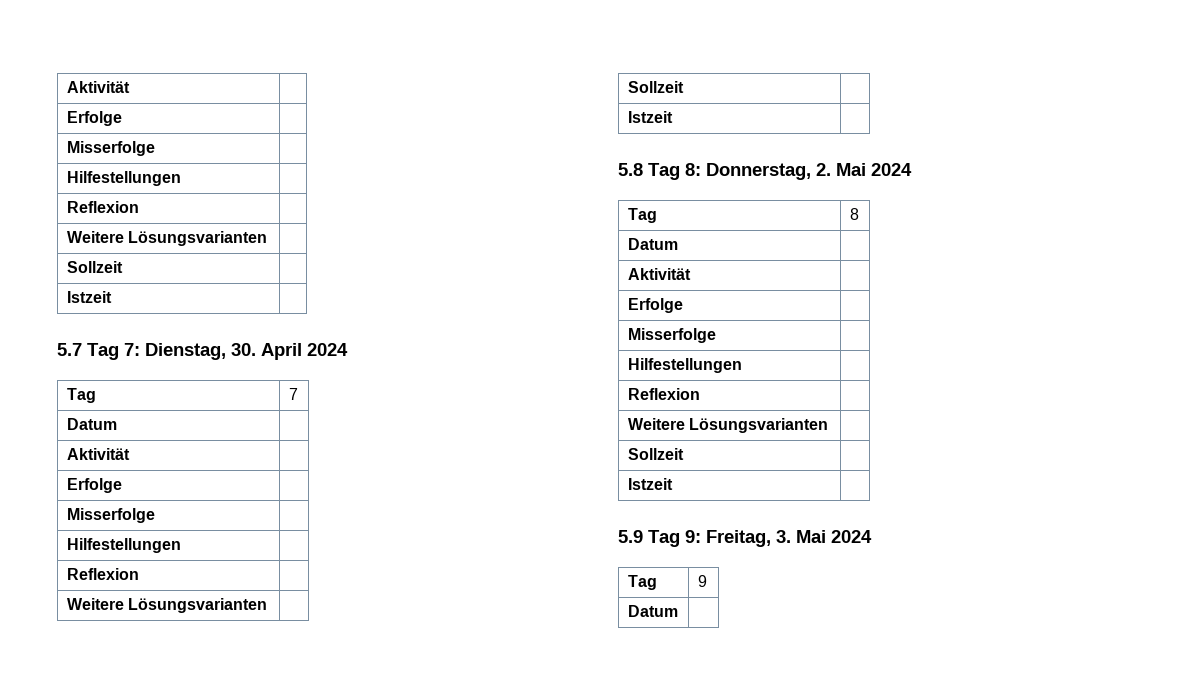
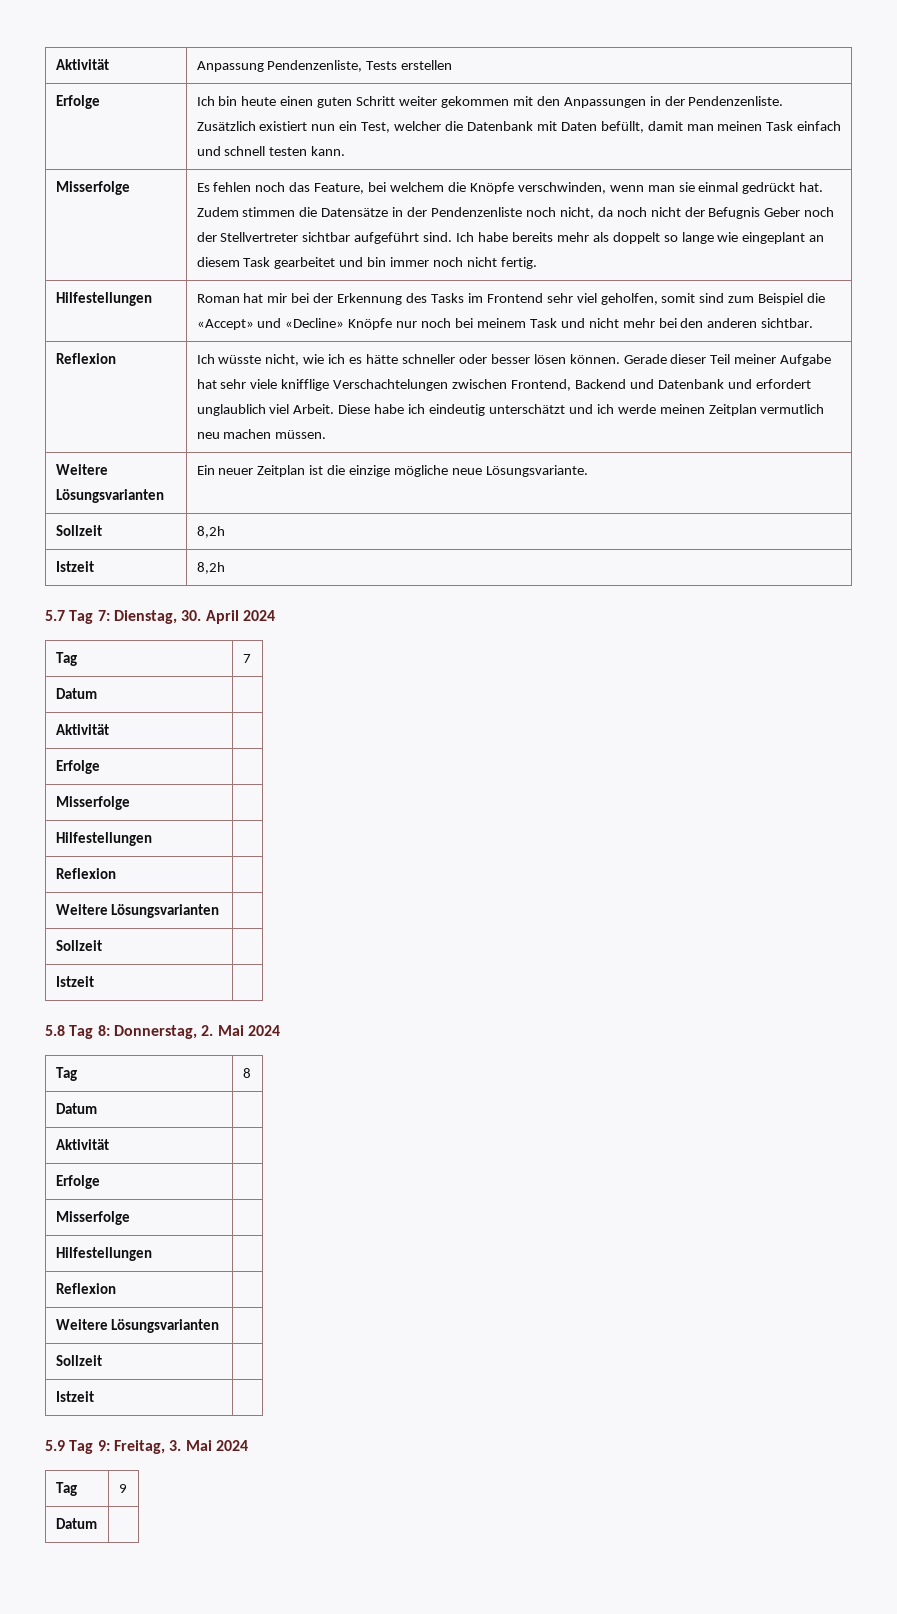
[66,81,130,93] [66,111,122,126] [66,141,155,156] [66,171,181,186] [66,201,139,213] [66,231,268,246] [66,261,123,273] [66,291,112,303] Aktivität | // Erfolge | // Misserfolge | // Hilfestellungen | // Reflexion | // Weitere Lösungsvarianten | // Sollzeit | // Istzeit | -> [55,59,109,70] [196,60,453,72] [55,95,100,109] [196,96,784,108] [196,121,842,133] [196,146,346,156] [55,181,130,195] [196,182,824,194] [196,207,835,219] [196,232,825,244] [196,257,537,269] [55,292,152,306] [196,293,826,305] [196,318,814,330] [55,353,116,364] [196,354,832,366] [196,379,811,391] [196,404,825,416] [196,429,327,439] [55,464,108,475] [55,489,164,503] [196,465,588,477] [55,525,102,536] [196,526,225,538] [55,561,94,572] [196,562,225,574] Aktivität | Anpassung Pendenzenliste, Tests erstellen // Erfolge | Ich bin heute einen guten Schritt weiter gekommen mit den Anpassungen in der Pendenzenliste. Zusätzlich existiert nun ein Test, welcher die Datenbank mit Daten befüllt, damit man meinen Task einfach und schnell testen kann. // Misserfolge | Es fehlen noch das Feature, bei welchem die Knöpfe verschwinden, wenn man sie einmal gedrückt hat. Zudem stimmen die Datensätze in der Pendenzenliste noch nicht, da noch nicht der Befugnis Geber noch der Stellvertreter sichtbar aufgeführt sind. Ich habe bereits mehr als doppelt so lange wie eingeplant an diesem Task gearbeitet und bin immer noch nicht fertig. // Hilfestellungen | Roman hat mir bei der Erkennung des Tasks im Frontend sehr viel geholfen, somit sind zum Beispiel die «Accept» und «Decline» Knöpfe nur noch bei meinem Task und nicht mehr bei den anderen sichtbar. // Reflexion | Ich wüsste nicht, wie ich es hätte schneller oder besser lösen können. Gerade dieser Teil meiner Aufgabe hat sehr viele knifflige Verschachtelungen zwischen Frontend, Backend und Datenbank und erfordert unglaublich viel Arbeit. Diese habe ich eindeutig unterschätzt und ich werde meinen Zeitplan vermutlich neu machen müssen. // Weitere Lösungsvarianten | Ein neuer Zeitplan ist die einzige mögliche neue Lösungsvariante. // Sollzeit | 8,2h // Istzeit | 8,2h

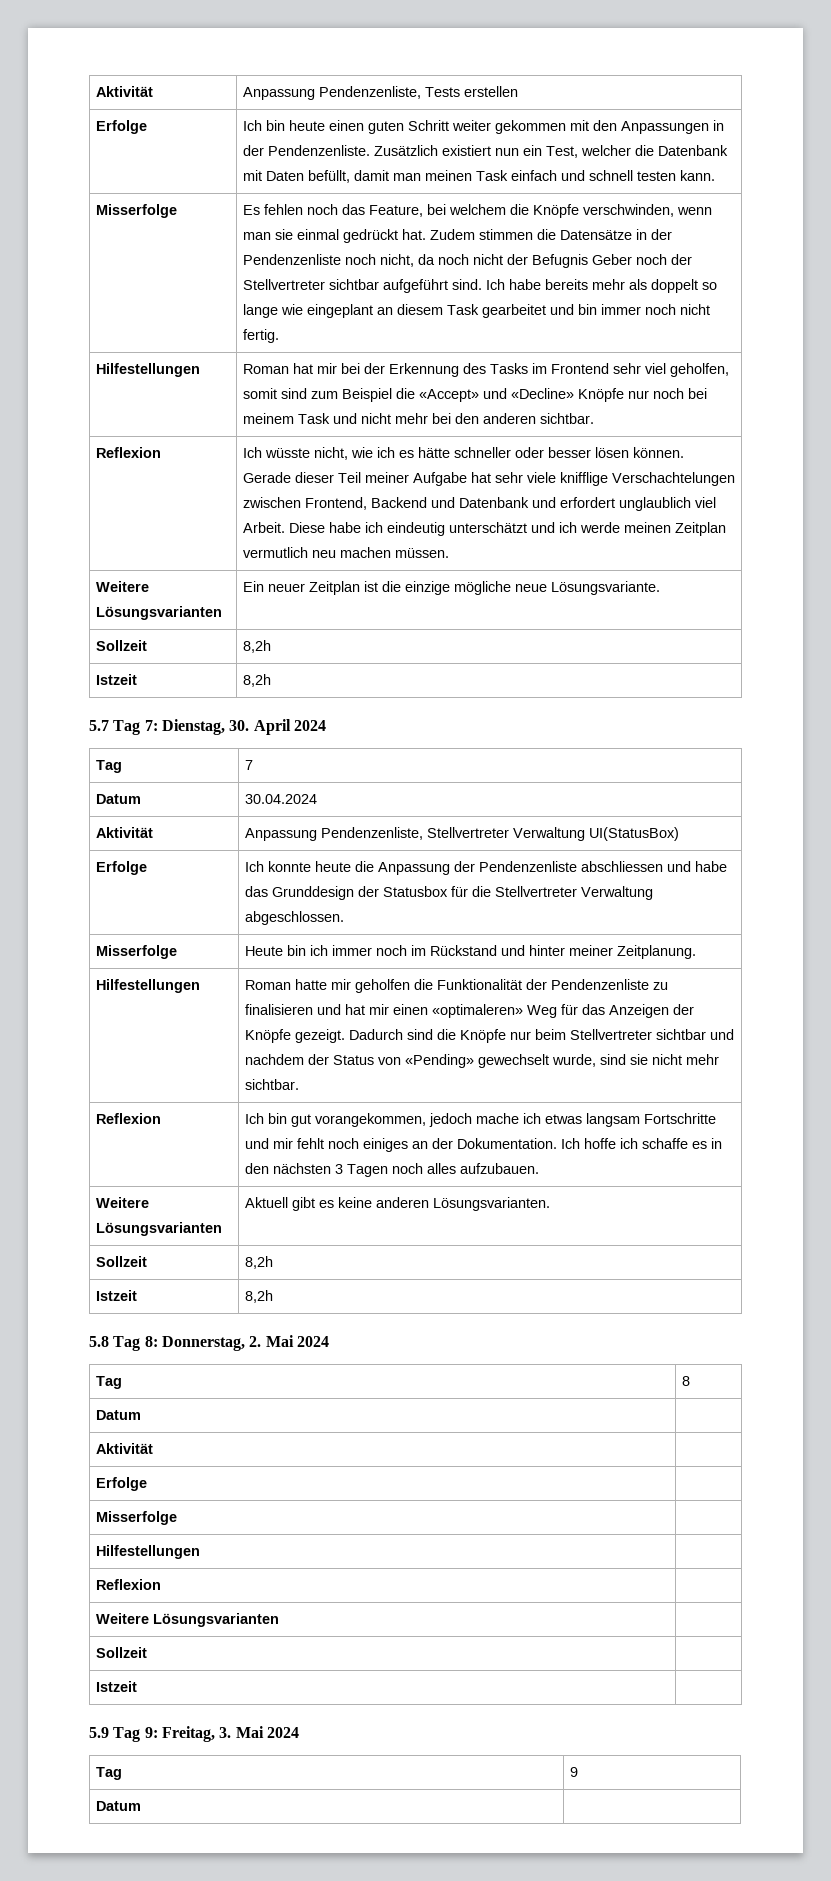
[55,724,109,735] [55,760,100,774] [55,796,130,810] [55,832,152,846] [55,868,116,879] [55,904,220,918] [55,940,102,951] [55,976,94,987] // Aktivität | // Erfolge | // Misserfolge | // Hilfestellungen | // Reflexion | // Weitere Lösungsvarianten | // Sollzeit | // Istzeit | -> [244,794,317,804] [95,827,153,838] [244,827,679,841] [95,861,147,875] [244,861,727,875] [244,886,653,900] [244,911,344,925] [95,945,177,959] [244,945,696,959] [95,979,200,993] [244,979,668,993] [244,1004,694,1018] [244,1029,734,1043] [244,1054,719,1068] [244,1079,299,1090] [95,1113,161,1124] [244,1113,716,1127] [244,1138,722,1152] [244,1163,539,1177] [95,1197,149,1208] [95,1222,222,1236] [244,1197,550,1211] [95,1256,147,1267] [244,1256,273,1269] [95,1290,137,1301] [244,1290,273,1303] 30.04.2024 // Aktivität | Anpassung Pendenzenliste, Stellvertreter Verwaltung UI(StatusBox) // Erfolge | Ich konnte heute die Anpassung der Pendenzenliste abschliessen und habe das Grunddesign der Statusbox für die Stellvertreter Verwaltung abgeschlossen. // Misserfolge | Heute bin ich immer noch im Rückstand und hinter meiner Zeitplanung. // Hilfestellungen | Roman hatte mir geholfen die Funktionalität der Pendenzenliste zu finalisieren und hat mir einen «optimaleren» Weg für das Anzeigen der Knöpfe gezeigt. Dadurch sind die Knöpfe nur beim Stellvertreter sichtbar und nachdem der Status von «Pending» gewechselt wurde, sind sie nicht mehr sichtbar. // Reflexion | Ich bin gut vorangekommen, jedoch mache ich etwas langsam Fortschritte und mir fehlt noch einiges an der Dokumentation. Ich hoffe ich schaffe es in den nächsten 3 Tagen noch alles aufzubauen. // Weitere Lösungsvarianten | Aktuell gibt es keine anderen Lösungsvarianten. // Sollzeit | 8,2h // Istzeit | 8,2h

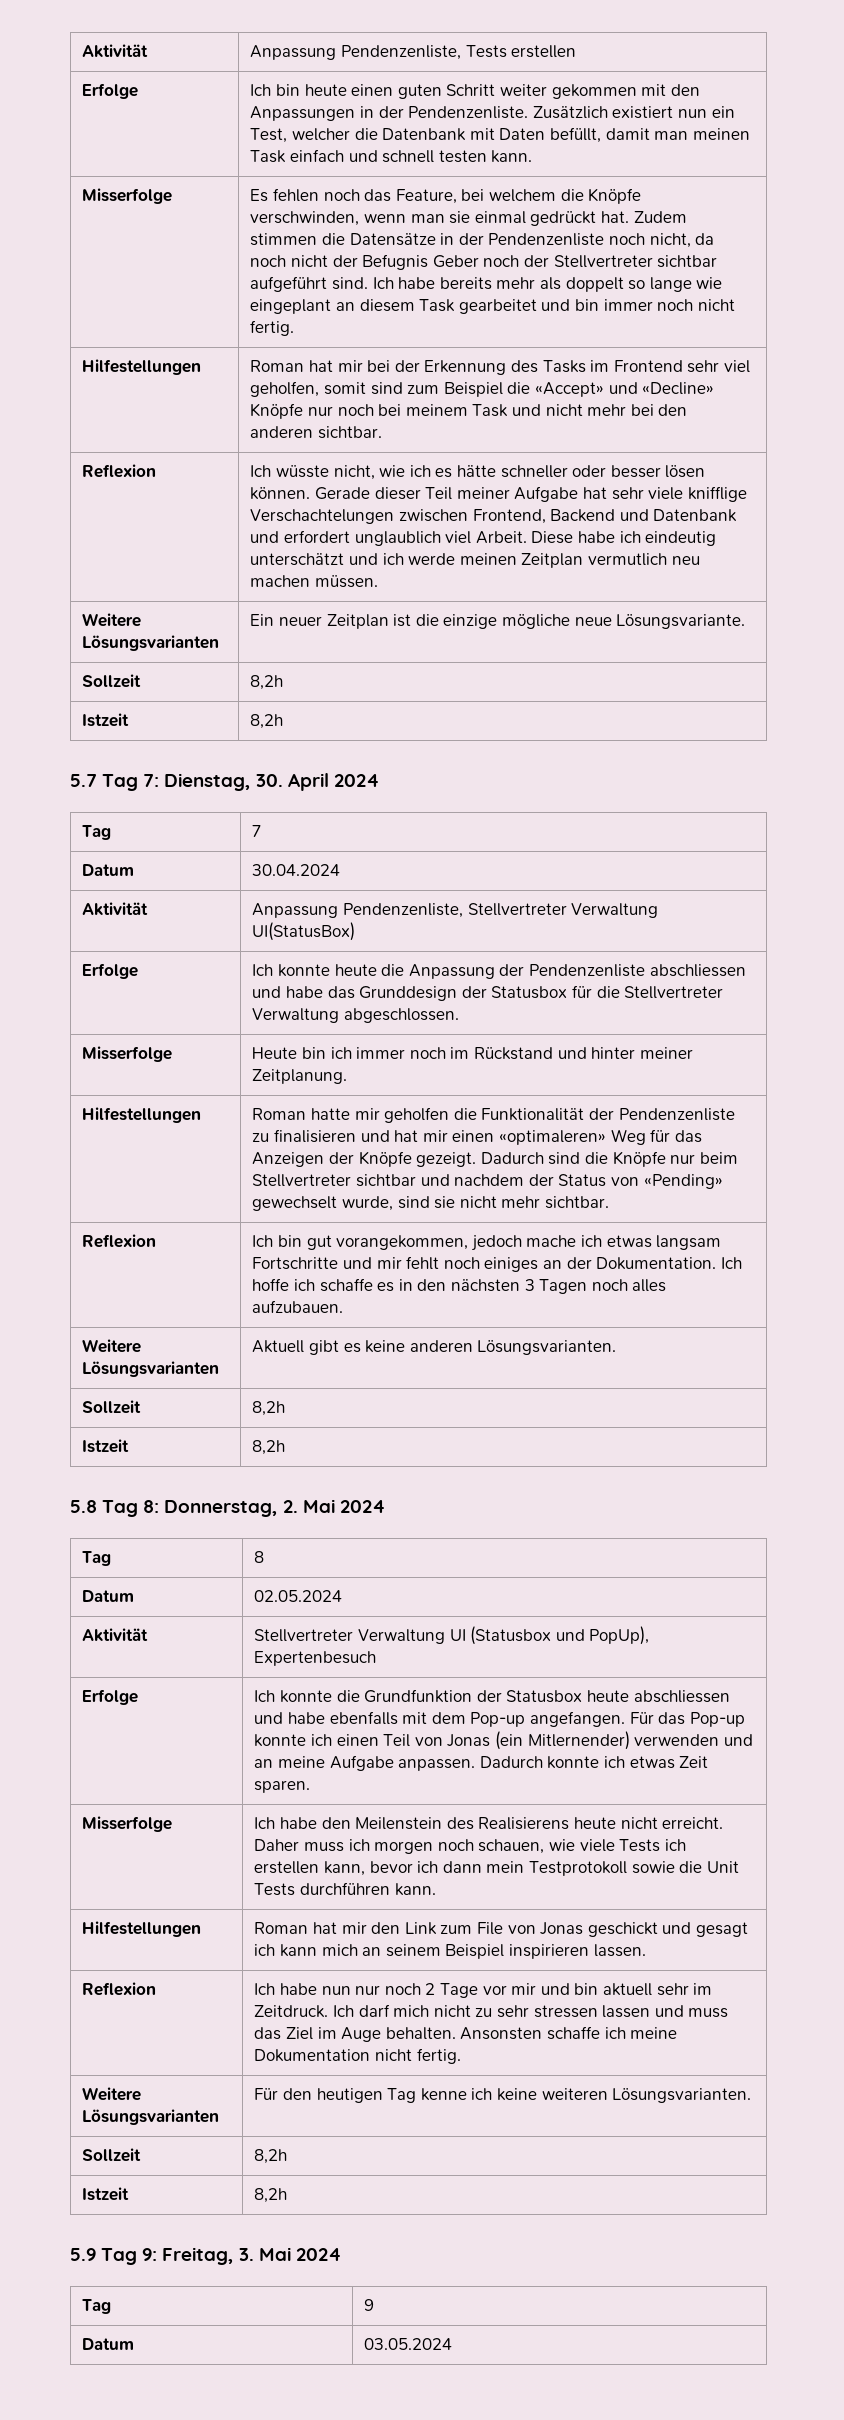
[95,1443,153,1454] [95,1477,147,1491] [95,1511,177,1525] [95,1545,200,1559] [95,1579,161,1590] [95,1613,279,1627] [95,1647,147,1658] [95,1681,137,1692] // Aktivität | // Erfolge | // Misserfolge | // Hilfestellungen | // Reflexion | // Weitere Lösungsvarianten | // Sollzeit | // Istzeit | -> [254,1590,343,1602] [82,1628,149,1642] [254,1626,650,1645] [254,1651,377,1666] [82,1689,139,1705] [254,1689,730,1703] [254,1711,745,1727] [254,1731,753,1750] [254,1755,709,1771] [254,1780,311,1793] [82,1816,173,1832] [254,1817,724,1830] [254,1839,686,1854] [254,1861,739,1876] [254,1882,436,1896] [82,1921,202,1937] [254,1922,748,1937] [254,1944,646,1959] [82,1982,157,1996] [254,1983,713,1998] [254,2004,729,2018] [254,2026,678,2042] [254,2048,461,2064] [82,2087,142,2101] [82,2109,220,2125] [254,2088,752,2103] [82,2148,142,2162] [254,2149,288,2164] [82,2187,130,2201] [254,2188,288,2203] 02.05.2024 // Aktivität | Stellvertreter Verwaltung UI (Statusbox und PopUp), Expertenbesuch // Erfolge | Ich konnte die Grundfunktion der Statusbox heute abschliessen und habe ebenfalls mit dem Pop-up angefangen. Für das Pop-up konnte ich einen Teil von Jonas (ein Mitlernender) verwenden und an meine Aufgabe anpassen. Dadurch konnte ich etwas Zeit sparen. // Misserfolge | Ich habe den Meilenstein des Realisierens heute nicht erreicht. Daher muss ich morgen noch schauen, wie viele Tests ich erstellen kann, bevor ich dann mein Testprotokoll sowie die Unit Tests durchführen kann. // Hilfestellungen | Roman hat mir den Link zum File von Jonas geschickt und gesagt ich kann mich an seinem Beispiel inspirieren lassen. // Reflexion | Ich habe nun nur noch 2 Tage vor mir und bin aktuell sehr im Zeitdruck. Ich darf mich nicht zu sehr stressen lassen und muss das Ziel im Auge behalten. Ansonsten schaffe ich meine Dokumentation nicht fertig. // Weitere Lösungsvarianten | Für den heutigen Tag kenne ich keine weiteren Lösungsvarianten. // Sollzeit | 8,2h // Istzeit | 8,2h
(141, 1806) none -> [364,2338,453,2350] 03.05.2024

